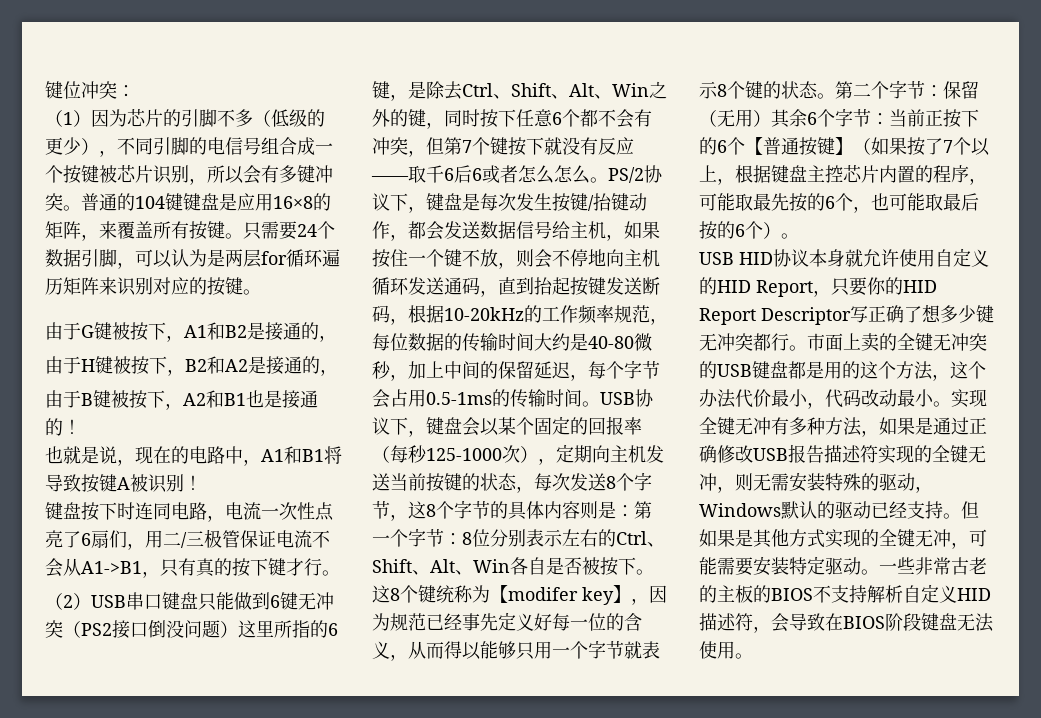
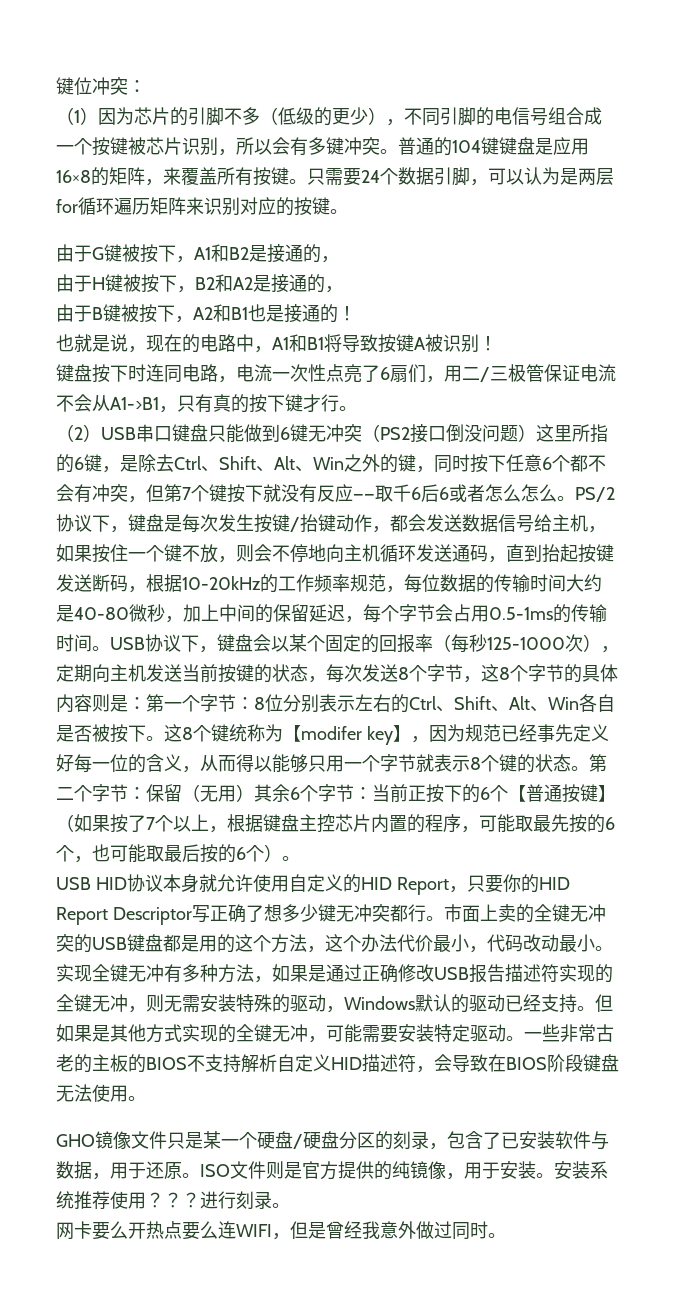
(753, 656) none -> [56,1131,609,1150] [56,1161,608,1180] [56,1191,290,1210] [56,1221,506,1240] // GHO镜像文件只是某一个硬盘/硬盘分区的刻录，包含了已安装软件与数据，用于还原。ISO文件则是官方提供的纯镜像，用于安装。安装系统推荐使用？？？进行刻录。 // 网卡要么开热点要么连WIFI，但是曾经我意外做过同时。

